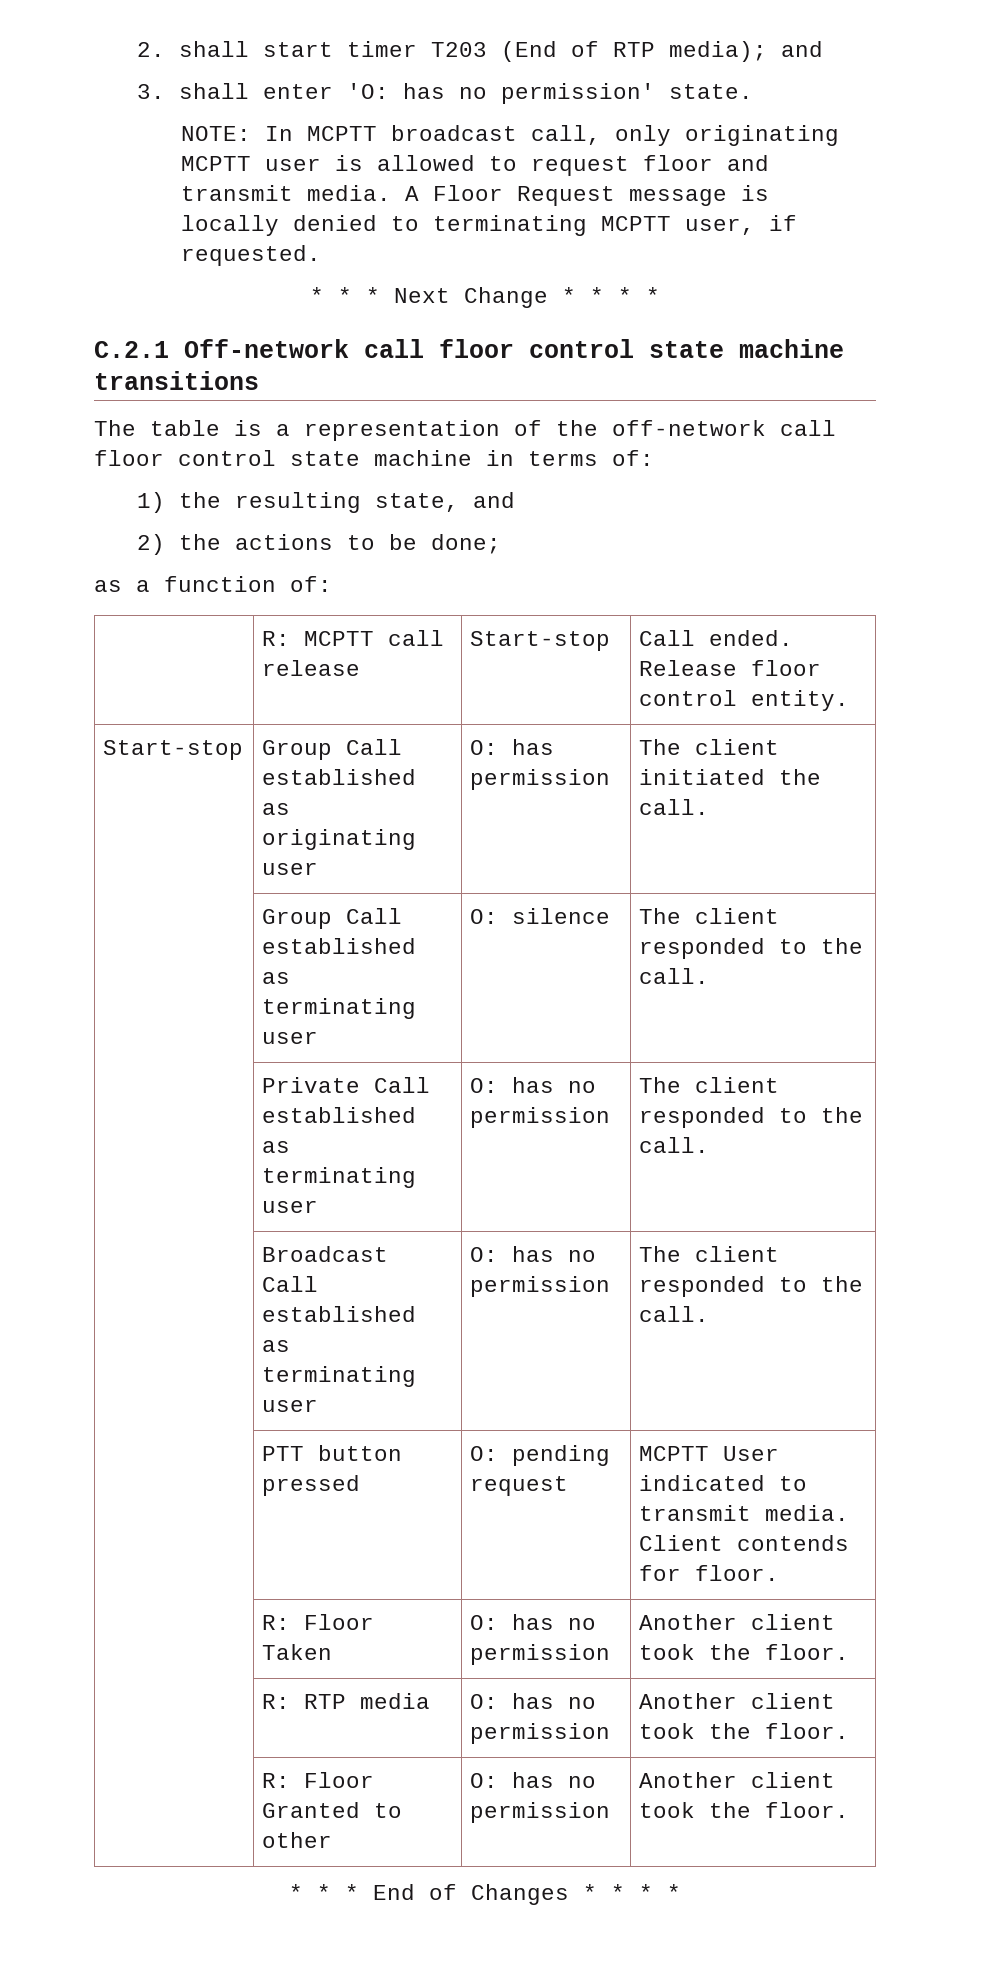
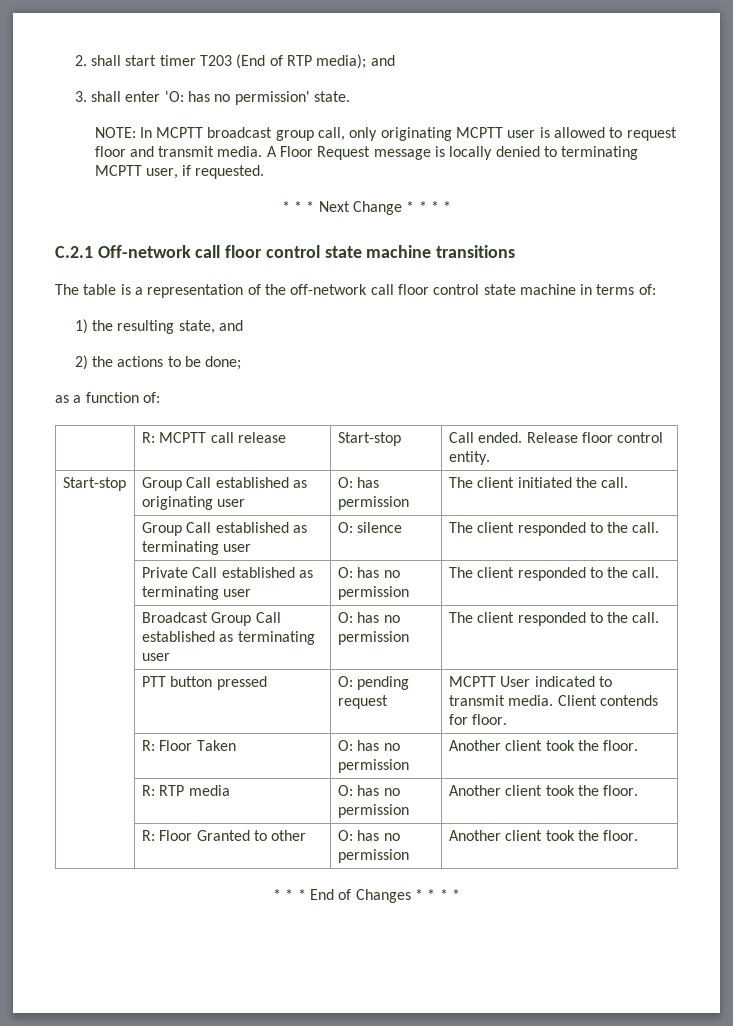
(517, 133) none -> [275,130,314,141] group
(389, 1254) none -> [211,612,252,626] Group

